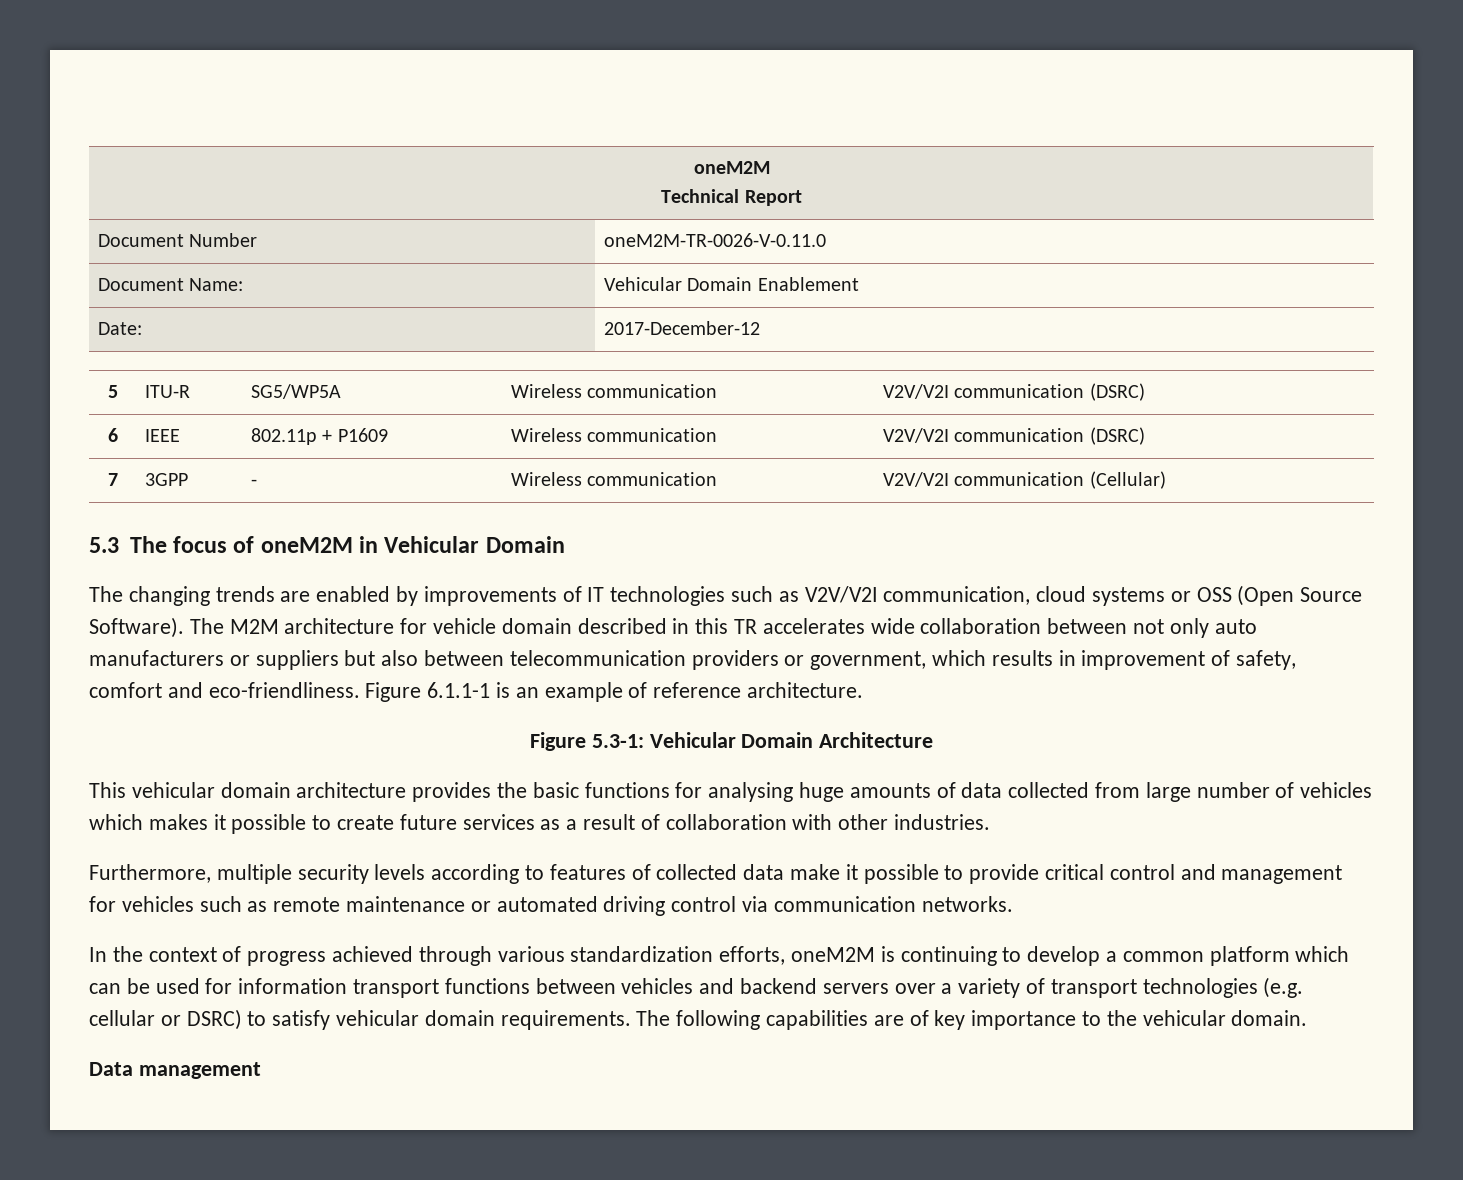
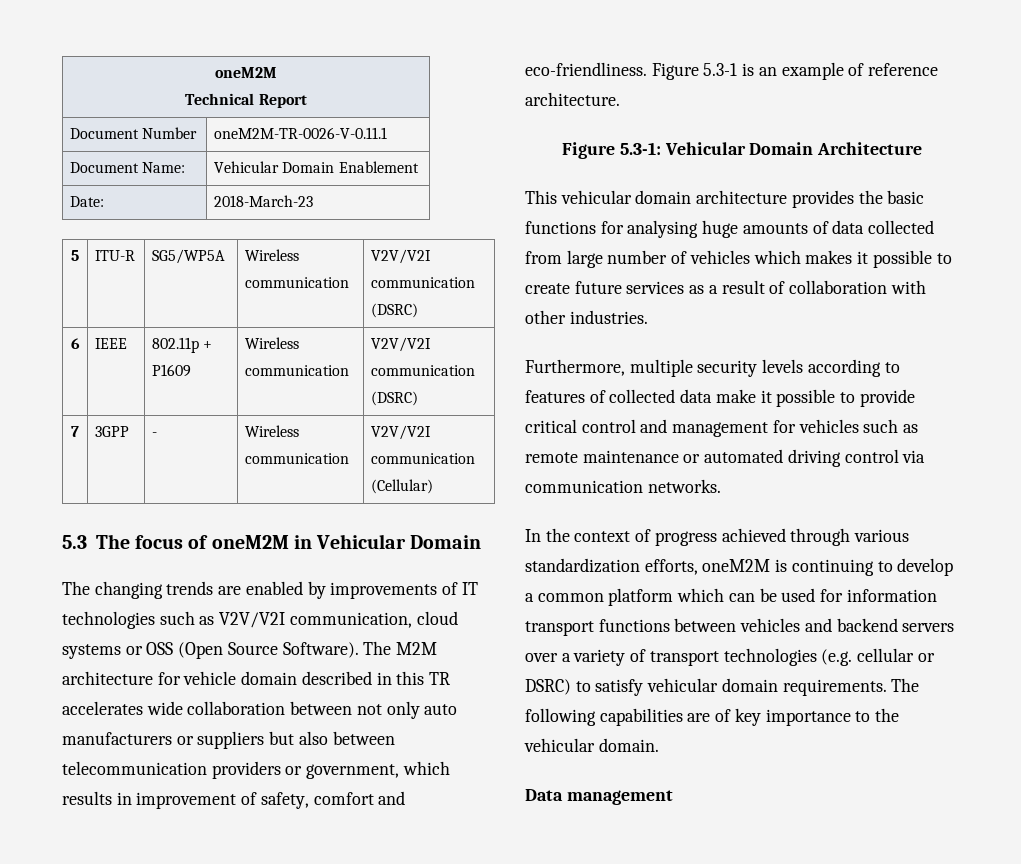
[604,233,827,247] oneM2M-TR-0026-V-0.11.0 -> [213,127,387,139] oneM2M-TR-0026-V-0.11.1
[604,321,761,335] 2017-December-12 -> [213,195,313,207] 2018-March-23
[427,682,491,698] 6.1.1-1 -> [703,63,738,76] 5.3-1

